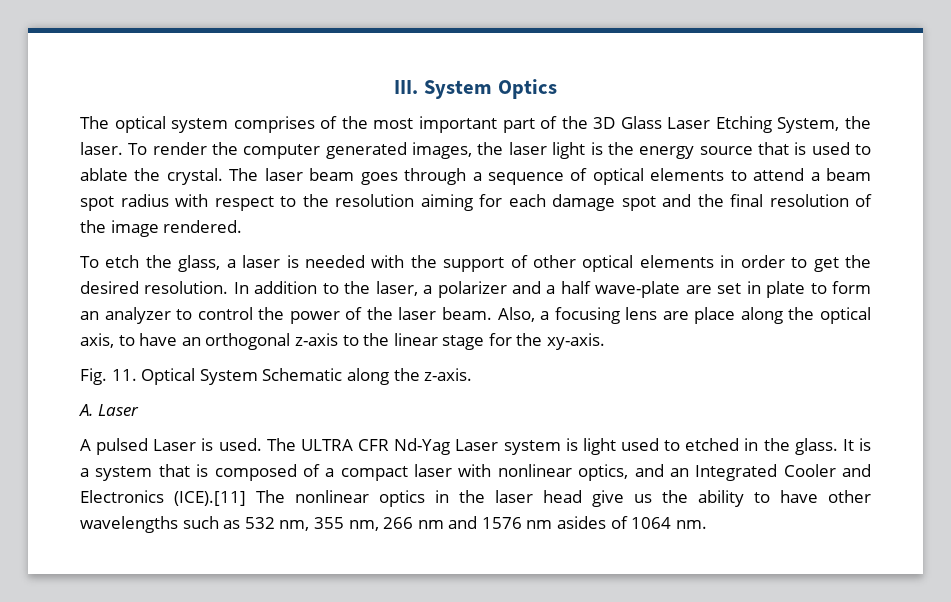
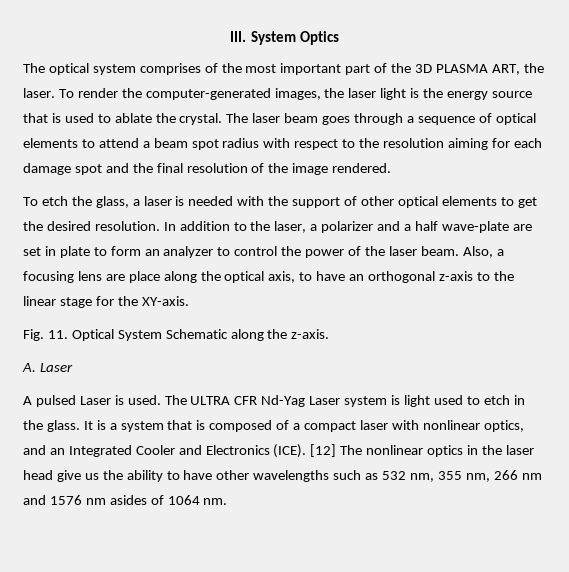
[620,116,840,133] Glass Laser Etching System, -> [435,64,520,75] PLASMA ART,
[243,142,407,159] computer generated -> [145,88,271,100] computer-generated
[720,255,785,268] in order -> (497, 201) none
[547,333,606,350] xy-axis. -> [141,296,189,306] XY-axis.
[685,438,740,451] etched -> [483,395,510,405] etch
[174,491,246,506] (ICE).[11] -> [273,444,337,458] (ICE). [12]

